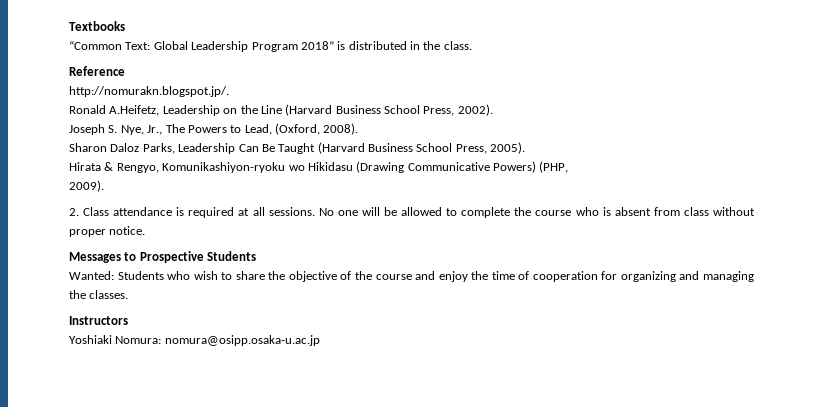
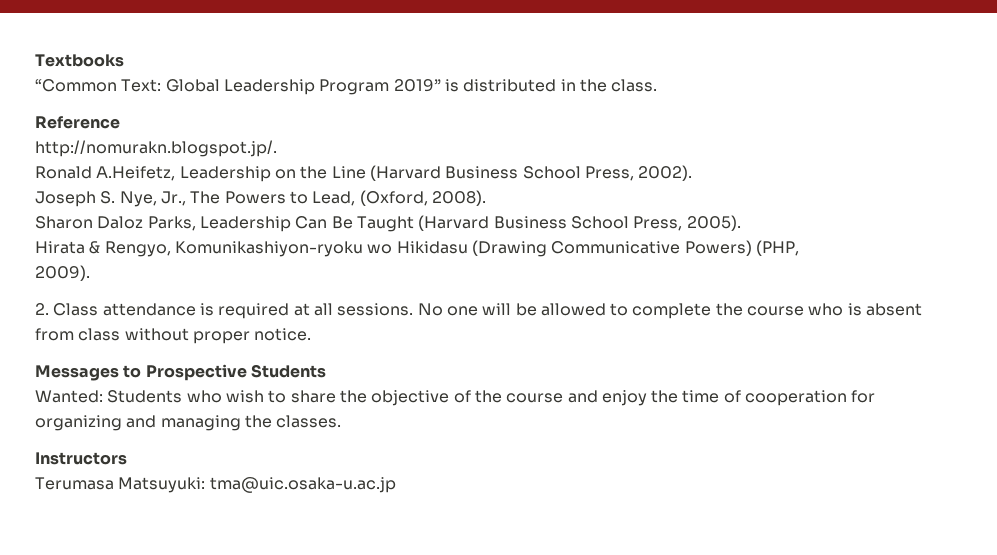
[300,41,334,50] 2018” -> [393,79,441,92] 2019”
[69,335,320,346] Yoshiaki Nomura: nomura@osipp.osaka-u.ac.jp -> [35,477,396,493] Terumasa Matsuyuki: tma@uic.osaka-u.ac.jp

